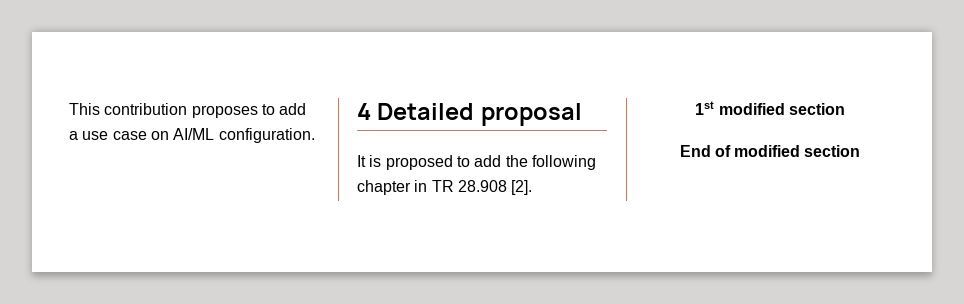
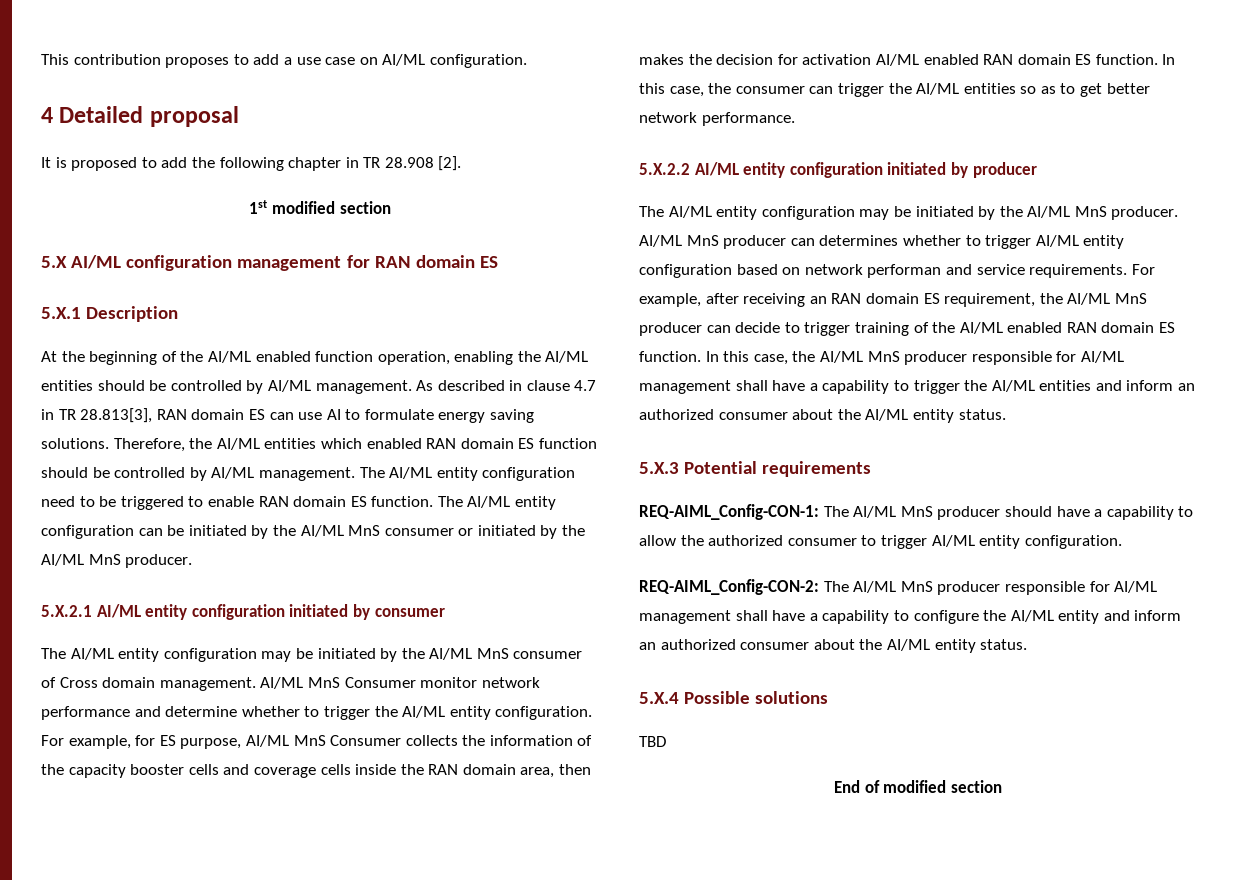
(845, 109) none -> [41,255,498,271] [41,306,179,322] [41,351,589,365] [41,380,597,394] [41,408,535,423] [41,438,597,452] [41,467,576,481] [41,496,557,510] [41,525,586,539] [41,554,193,568] [41,604,445,620] [41,648,583,662] [41,677,540,691] [41,706,593,720] [41,735,593,749] [41,764,592,778] [639,54,1176,66] [639,83,1150,97] [639,112,795,126] [639,162,1037,178] [639,206,1179,220] [639,235,1125,249] [639,264,1155,278] [639,293,1147,307] [639,322,1176,336] [639,351,1124,365] [639,380,1196,394] [639,409,1006,423] [639,461,872,477] [639,504,1194,520] [639,535,1122,549] [639,579,1158,595] [639,610,1182,624] [639,639,1028,653] [639,691,829,704] [639,736,666,747] // 5.X AI/ML configuration management for RAN domain ES // 5.X.1 Description // At the beginning of the AI/ML enabled function operation, enabling the AI/ML entities should be controlled by AI/ML management. As described in clause 4.7 in TR 28.813[3], RAN domain ES can use AI to formulate energy saving solutions. Therefore, the AI/ML entities which enabled RAN domain ES function should be controlled by AI/ML management. The AI/ML entity configuration need to be triggered to enable RAN domain ES function. The AI/ML entity configuration can be initiated by the AI/ML MnS consumer or initiated by the AI/ML MnS producer. // 5.X.2.1 AI/ML entity configuration initiated by consumer // The AI/ML entity configuration may be initiated by the AI/ML MnS consumer of Cross domain management. AI/ML MnS Consumer monitor network performance and determine whether to trigger the AI/ML entity configuration. For example, for ES purpose, AI/ML MnS Consumer collects the information of the capacity booster cells and coverage cells inside the RAN domain area, then makes the decision for activation AI/ML enabled RAN domain ES function. In this case, the consumer can trigger the AI/ML entities so as to get better network performance. // 5.X.2.2 AI/ML entity configuration initiated by producer // The AI/ML entity configuration may be initiated by the AI/ML MnS producer. AI/ML MnS producer can determines whether to trigger AI/ML entity configuration based on network performan and service requirements. For example, after receiving an RAN domain ES requirement, the AI/ML MnS producer can decide to trigger training of the AI/ML enabled RAN domain ES function. In this case, the AI/ML MnS producer responsible for AI/ML management shall have a capability to trigger the AI/ML entities and inform an authorized consumer about the AI/ML entity status. // 5.X.3 Potential requirements // REQ-AIML_Config-CON-1: The AI/ML MnS producer should have a capability to allow the authorized consumer to trigger AI/ML entity configuration. // REQ-AIML_Config-CON-2: The AI/ML MnS producer responsible for AI/ML management shall have a capability to configure the AI/ML entity and inform an authorized consumer about the AI/ML entity status. // 5.X.4 Possible solutions // TBD

